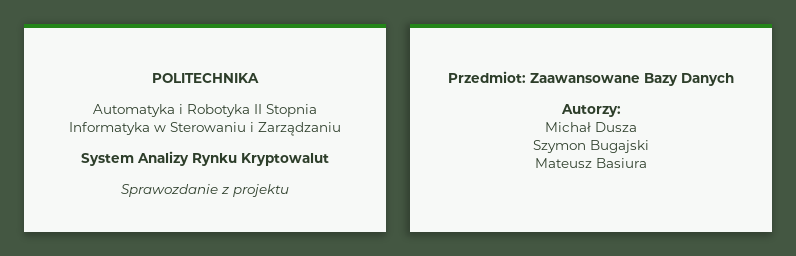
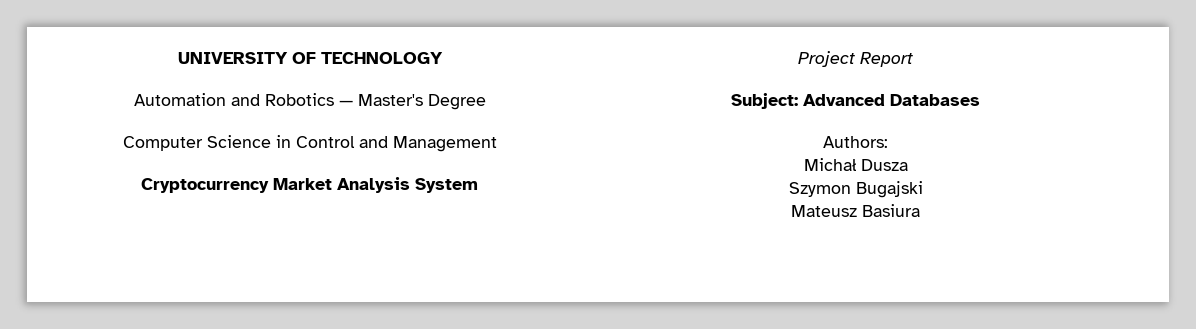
[152,73,259,83] [93,104,317,117] [69,122,341,136] [81,151,329,166] [121,184,289,197] [448,71,734,86] [560,104,621,117] POLITECHNIKA // Automatyka i Robotyka II Stopnia // Informatyka w Sterowaniu i Zarządzaniu // System Analizy Rynku Kryptowalut // Sprawozdanie z projektu // Przedmiot: Zaawansowane Bazy Danych // Autorzy: -> [177,52,443,64] [133,93,486,110] [122,135,497,152] [141,177,478,193] [798,51,913,67] [731,93,980,109] [823,136,888,148] UNIVERSITY OF TECHNOLOGY // Automation and Robotics — Master's Degree // Computer Science in Control and Management // Cryptocurrency Market Analysis System // Project Report // Subject: Advanced Databases // Authors:

